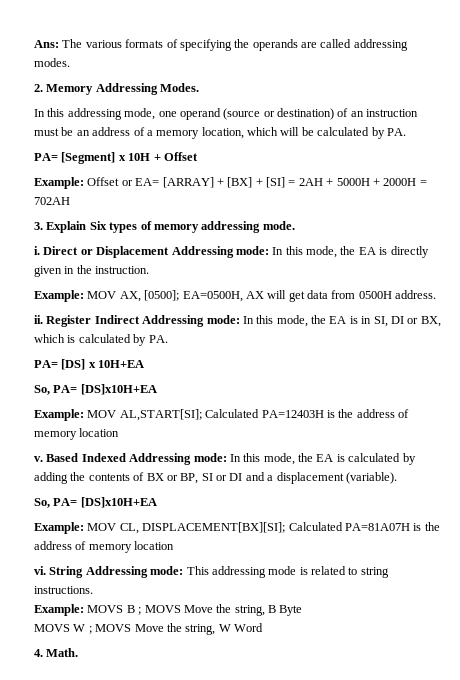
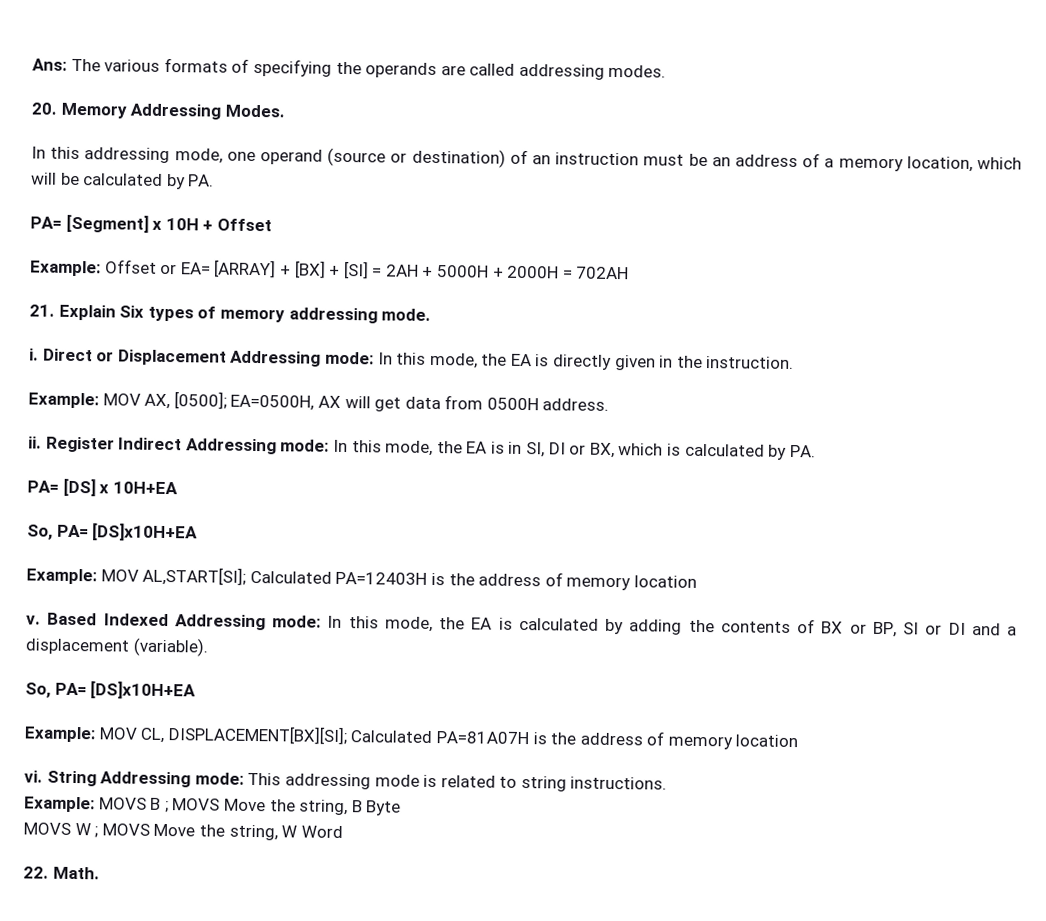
[34,84,43,92] 2. -> [31,102,57,115] 20.
[34,222,43,230] 3. -> [29,304,55,317] 21.
[34,649,43,657] 4. -> [23,866,49,879] 22.

